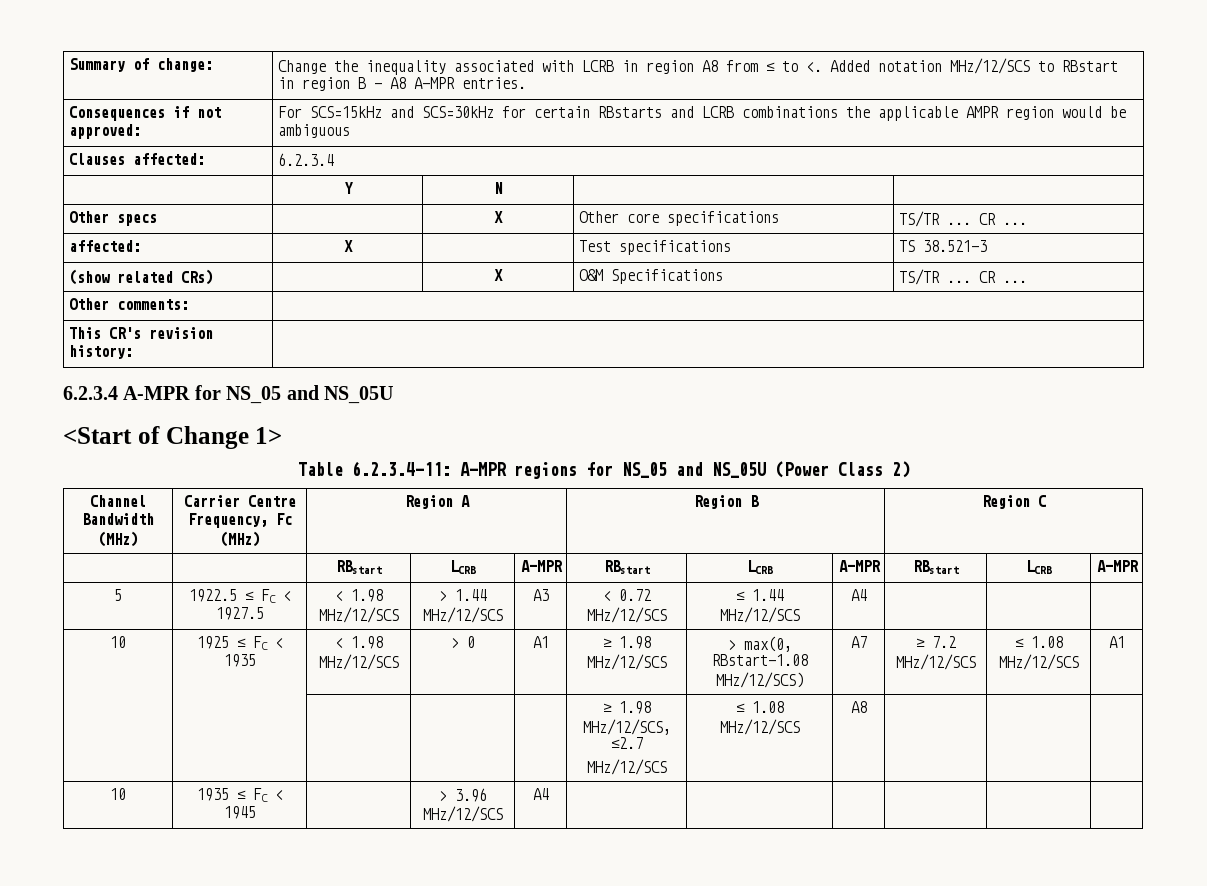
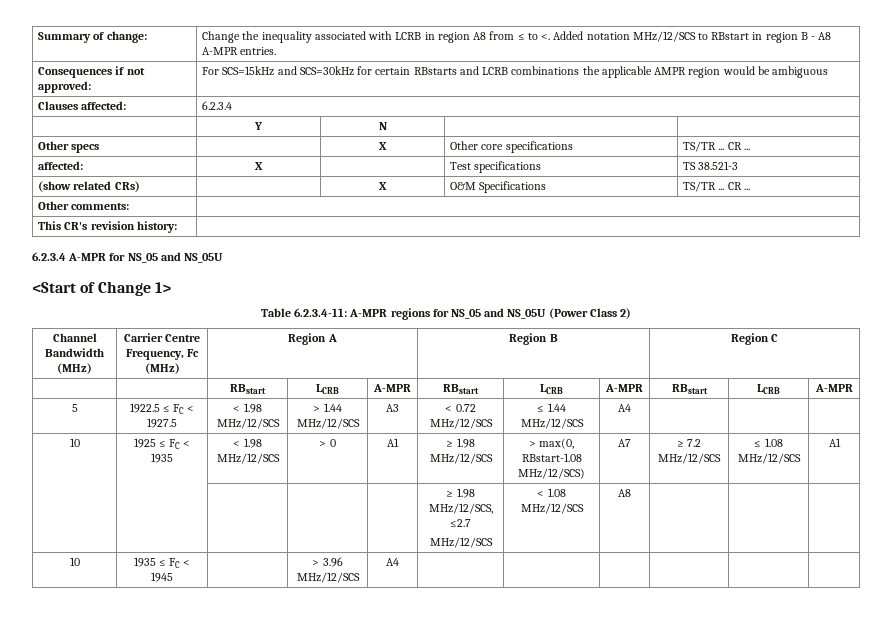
[735,703,745,713] ≤ -> [537,491,545,497] <

